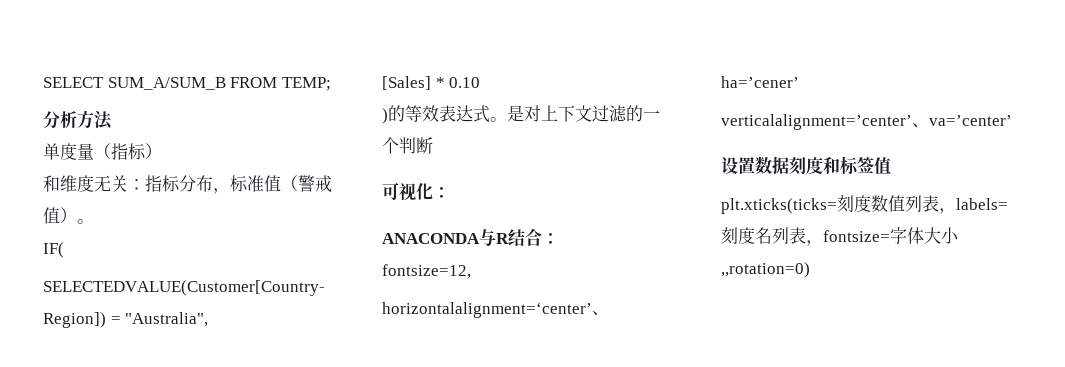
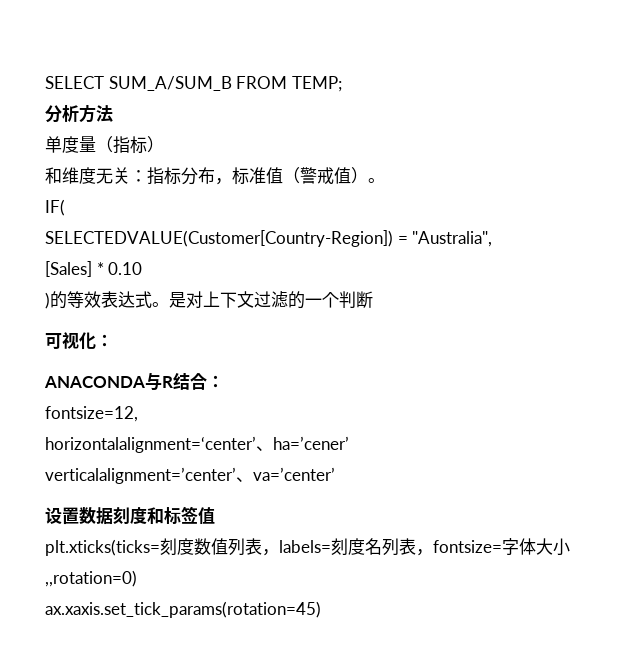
(810, 270) none -> [45,601,321,618] // ax.xaxis.set_tick_params(rotation=45)

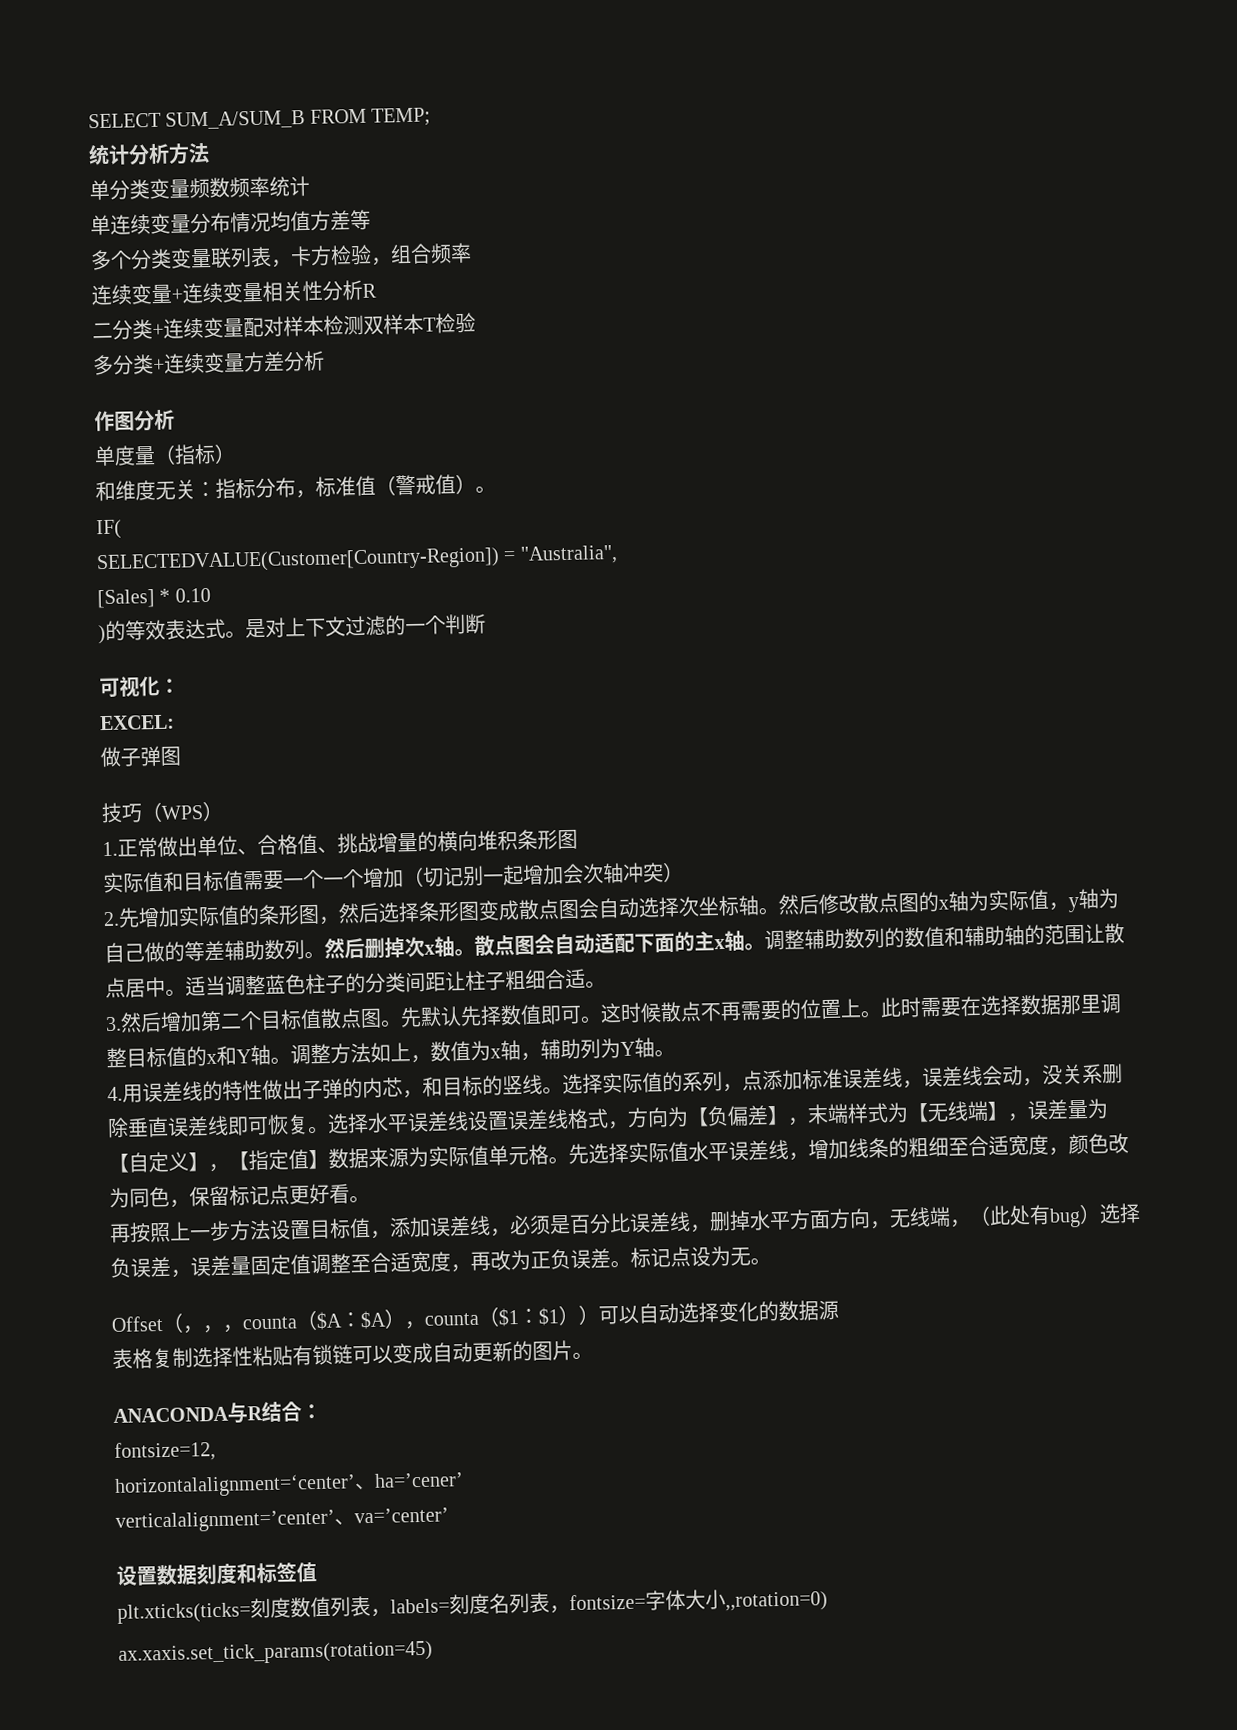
(342, 84) none -> [88,143,130,166] 统计
(113, 113) none -> [89,175,310,201] [90,209,371,236] [90,242,472,271] [91,279,377,306] [92,312,476,340] [92,350,325,376] [94,409,175,432] // 单分类变量频数频率统计 // 单连续变量分布情况均值方差等 // 多个分类变量联列表，卡方检验，组合频率 // 连续变量+连续变量相关性分析R // 二分类+连续变量配对样本检测双样本T检验 // 多分类+连续变量方差分析 // 作图分析
(113, 340) none -> [99,714,175,731] [100,745,181,768] [101,800,224,824] [102,829,578,858] [103,861,684,894] [103,888,1119,928] [104,923,1125,964] [105,968,606,999] [105,993,1121,1033] [106,1037,675,1069] [107,1063,1123,1103] [107,1098,1109,1139] [108,1133,1129,1174] [109,1183,370,1209] [109,1202,1141,1244] [110,1245,771,1278] [111,1299,839,1334] [112,1339,593,1369] // EXCEL: // 做子弹图 // 技巧（WPS） // 1.正常做出单位、合格值、挑战增量的横向堆积条形图 // 实际值和目标值需要一个一个增加（切记别一起增加会次轴冲突） // 2.先增加实际值的条形图，然后选择条形图变成散点图会自动选择次坐标轴。然后修改散点图的x轴为实际值，y轴为自己做的等差辅助数列。然后删掉次x轴。散点图会自动适配下面的主x轴。调整辅助数列的数值和辅助轴的范围让散点居中。适当调整蓝色柱子的分类间距让柱子粗细合适。 // 3.然后增加第二个目标值散点图。先默认先择数值即可。这时候散点不再需要的位置上。此时需要在选择数据那里调整目标值的x和Y轴。调整方法如上，数值为x轴，辅助列为Y轴。 // 4.用误差线的特性做出子弹的内芯，和目标的竖线。选择实际值的系列，点添加标准误差线，误差线会动，没关系删除垂直误差线即可恢复。选择水平误差线设置误差线格式，方向为【负偏差】，末端样式为【无线端】，误差量为【自定义】，【指定值】数据来源为实际值单元格。先选择实际值水平误差线，增加线条的粗细至合适宽度，颜色改为同色，保留标记点更好看。 // 再按照上一步方法设置目标值，添加误差线，必须是百分比误差线，删掉水平方面方向，无线端，（此处有bug）选择负误差，误差量固定值调整至合适宽度，再改为正负误差。标记点设为无。 // Offset（，，，counta（$A：$A），counta（$1：$1））可以自动选择变化的数据源 // 表格复制选择性粘贴有锁链可以变成自动更新的图片。

